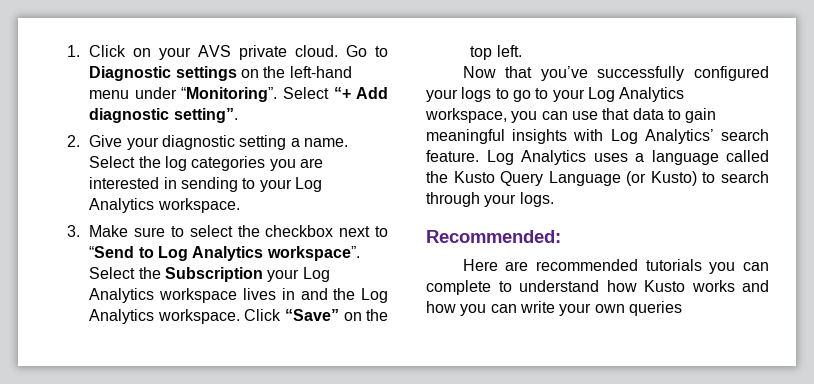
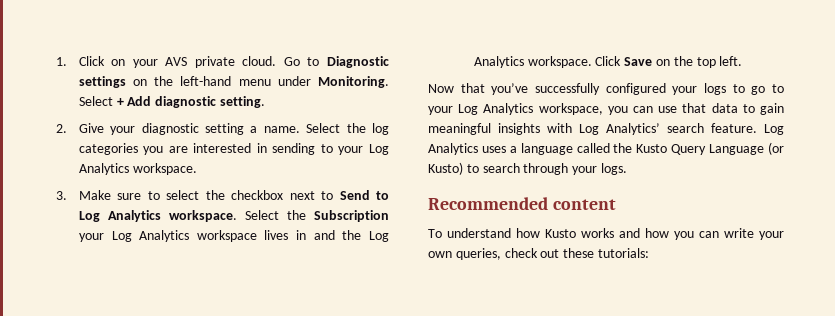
[181,87,351,102] “Monitoring”. Select “+ -> [317,76,389,88] [78,96,124,106] Monitoring. Select +
[173,108,238,123] setting”. -> [220,96,266,108] setting.
[89,246,135,258] “Send -> [339,190,370,200] Send
[266,246,360,261] workspace”. -> [168,210,237,222] workspace.
[284,309,339,321] “Save” -> [624,57,653,66] Save
[426,230,561,243] [462,259,769,274] [426,280,512,295] Recommended: // Here are recommended tutorials you can complete to -> [428,197,616,210] [428,229,442,238] Recommended content // To
[628,301,682,316] queries -> [455,248,649,260] queries, check out these tutorials:

